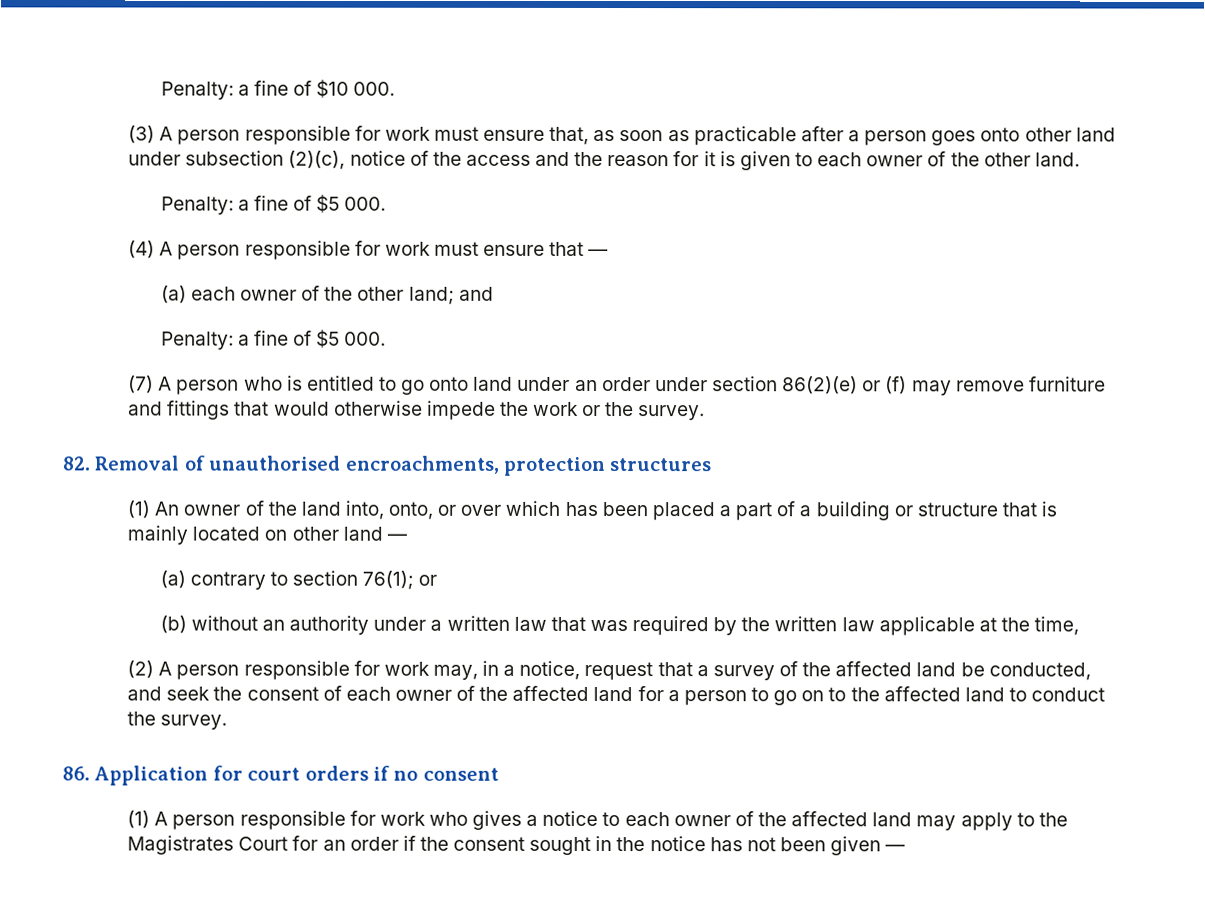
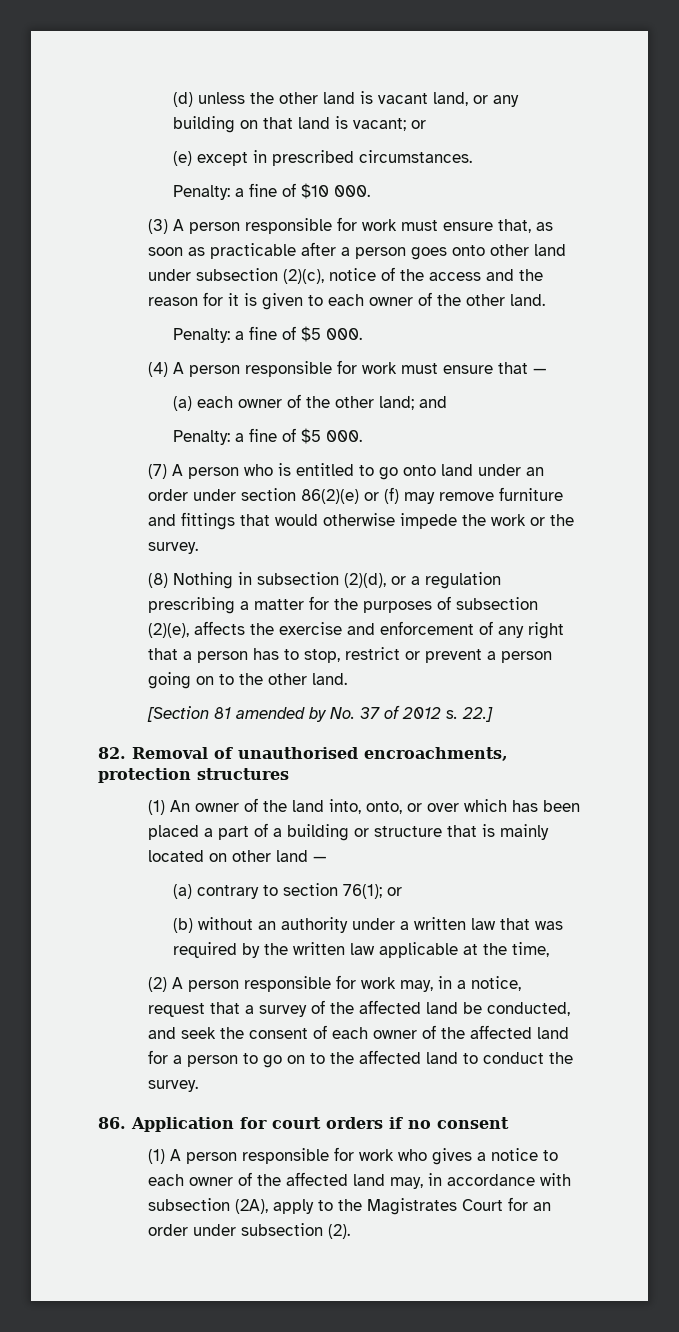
(160, 90) none -> [172,91,519,107] [172,116,426,133] [172,150,472,166] (d) unless the other land is vacant land, or any building on that land is vacant; or // (e) except in prescribed circumstances. //
(706, 413) none -> [147,572,501,589] [147,596,538,614] [147,621,564,639] [147,647,552,663] [147,672,347,689] [146,705,493,722] // (8) Nothing in subsection (2)(d), or a regulation prescribing a matter for the purposes of subsection (2)(e), affects the exercise and enforcement of any right that a person has to stop, restrict or prevent a person going on to the other land. // [Section 81 amended by No. 37 of 2012 s. 22.]
[916,815,957,831] may -> [389,1173,571,1189] [147,1198,268,1214] may, in accordance with subsection (2A),
[402,835,906,856] if the consent sought in the notice has not been given — -> [192,1223,350,1239] under subsection (2).

